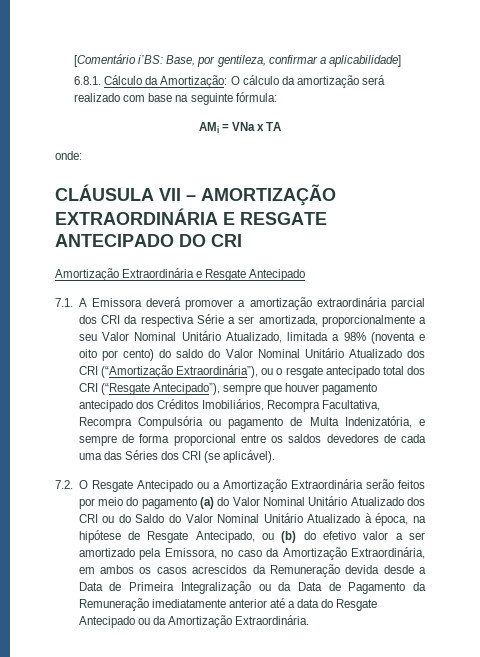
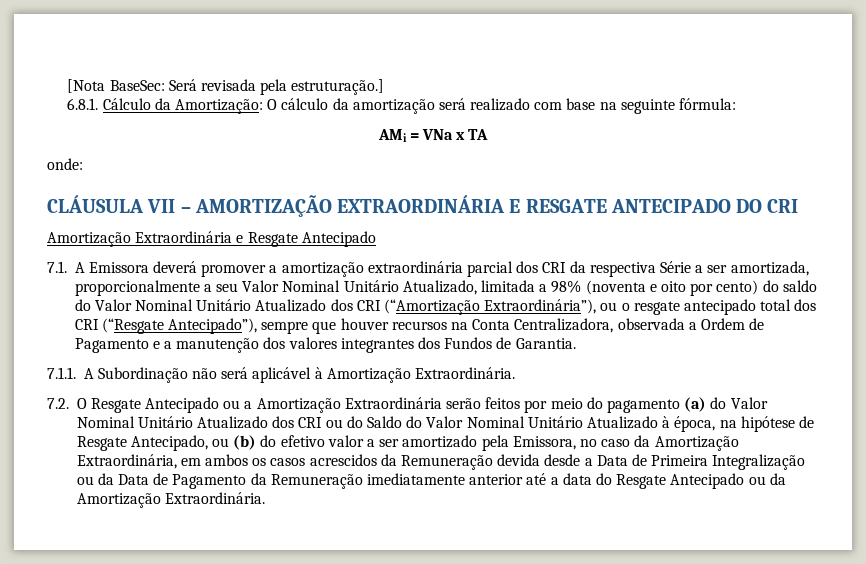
[74,54,401,67] [Comentário i’BS: Base, por gentileza, confirmar a aplicabilidade] -> [67,79,385,95] [Nota BaseSec: Será revisada pela estruturação.]
[322,383,378,395] [78,399,381,412] [78,416,425,429] [78,434,426,446] [78,450,276,463] pagamento antecipado dos Créditos Imobiliários, Recompra Facultativa, Recompra Compulsória ou pagamento de Multa Indenizatória, e sempre de forma proporcional entre os saldos devedores de cada uma das Séries dos CRI (se aplicável). -> [391,318,765,333] [74,337,576,353] [47,367,516,383] recursos na Conta Centralizadora, observada a Ordem de Pagamento e a manutenção dos valores integrantes dos Fundos de Garantia. // 7.1.1. A Subordinação não será aplicável à Amortização Extraordinária.

